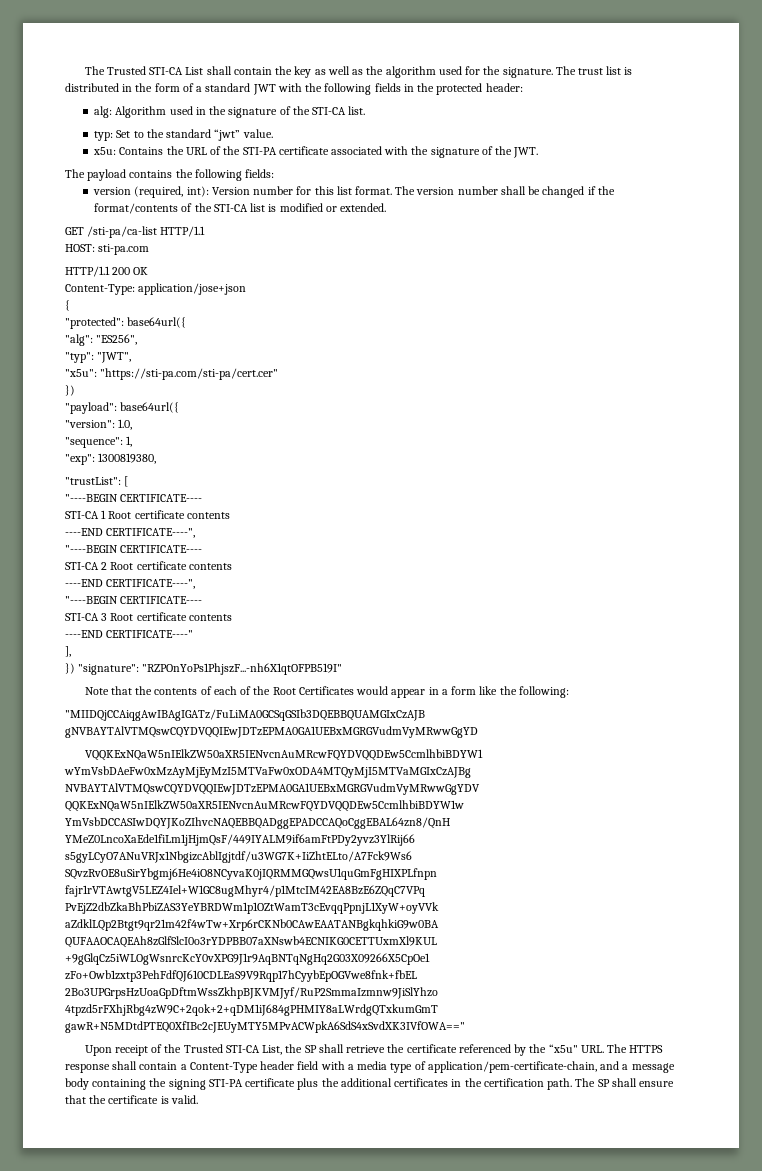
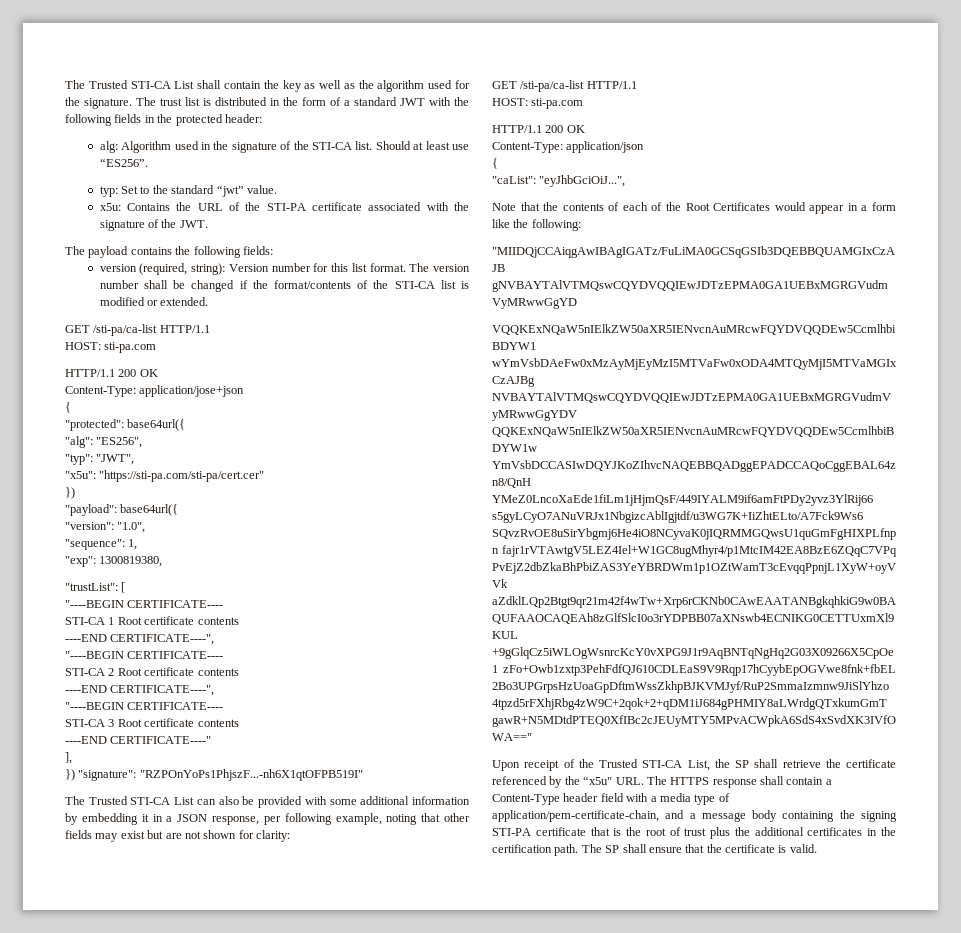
(366, 110) none -> [375,141,469,150] [99,158,148,167] Should at least use “ES256”.
[186,186,209,197] int): -> [191,263,226,275] string):
[118,419,133,430] 1.0, -> [117,522,146,533] "1.0",
(343, 669) none -> [65,796,470,808] [65,813,470,825] [65,830,290,842] [492,80,637,92] [492,98,584,109] [492,125,585,133] [492,141,645,153] [492,158,498,169] [492,175,626,187] // The Trusted STI-CA List can also be provided with some additional information by embedding it in a JSON response, per following example, noting that other fields may exist but are not shown for clarity: // GET /sti-pa/ca-list HTTP/1.1 // HOST: sti-pa.com // HTTP/1.1 200 OK // Content-Type: application/json // { // "caList": "eyJhbGciOiJ...",
(296, 1082) none -> [590,827,707,836] that is the root of trust

